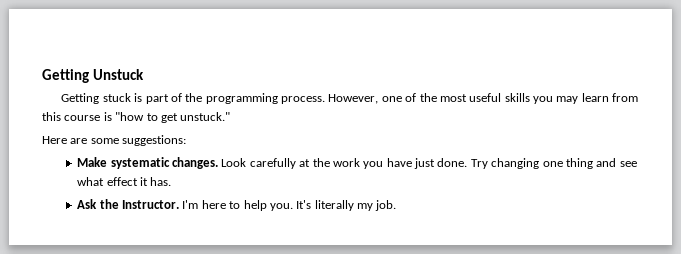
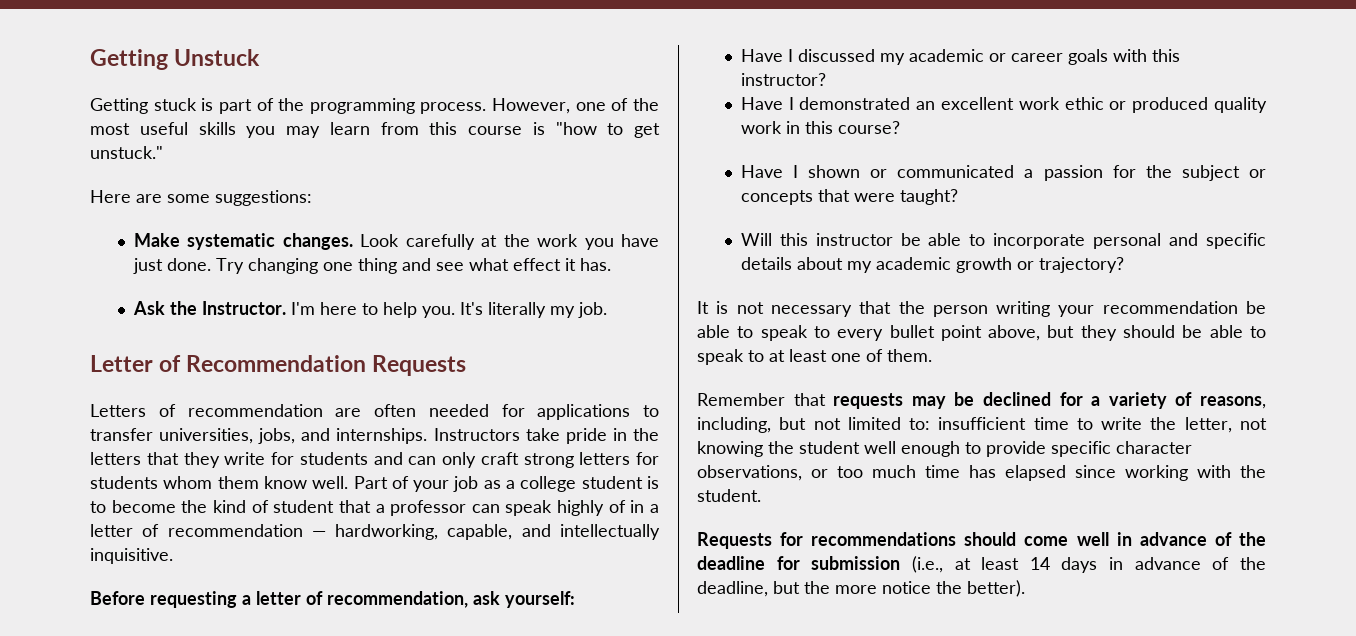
(397, 205) none -> [90,355,467,376] [90,404,659,420] [90,428,659,444] [90,452,659,468] [90,476,660,492] [90,500,659,516] [90,524,660,540] [90,548,173,564] [90,591,575,608] [740,49,1180,65] [740,73,826,86] [740,97,1267,113] [740,121,900,134] [740,165,1266,181] [740,189,958,205] [740,233,1266,249] [740,257,1124,273] [697,301,1266,317] [697,325,1266,341] [697,349,932,365] [697,392,1266,409] [697,417,1267,433] [697,441,1192,457] [697,465,1266,481] [697,489,761,502] [697,532,1266,549] [697,556,1266,573] [697,580,1025,597] // Letter of Recommendation Requests // Letters of recommendation are often needed for applications to transfer universities, jobs, and internships. Instructors take pride in the letters that they write for students and can only craft strong letters for students whom them know well. Part of your job as a college student is to become the kind of student that a professor can speak highly of in a letter of recommendation — hardworking, capable, and intellectually inquisitive. // Before requesting a letter of recommendation, ask yourself: // Have I discussed my academic or career goals with this instructor? // Have I demonstrated an excellent work ethic or produced quality work in this course? // Have I shown or communicated a passion for the subject or concepts that were taught? // Will this instructor be able to incorporate personal and specific details about my academic growth or trajectory? // It is not necessary that the person writing your recommendation be able to speak to every bullet point above, but they should be able to speak to at least one of them. // Remember that requests may be declined for a variety of reasons, including, but not limited to: insufficient time to write the letter, not knowing the student well enough to provide specific character observations, or too much time has elapsed since working with the student. // Requests for recommendations should come well in advance of the deadline for submission (i.e., at least 14 days in advance of the deadline, but the more notice the better).

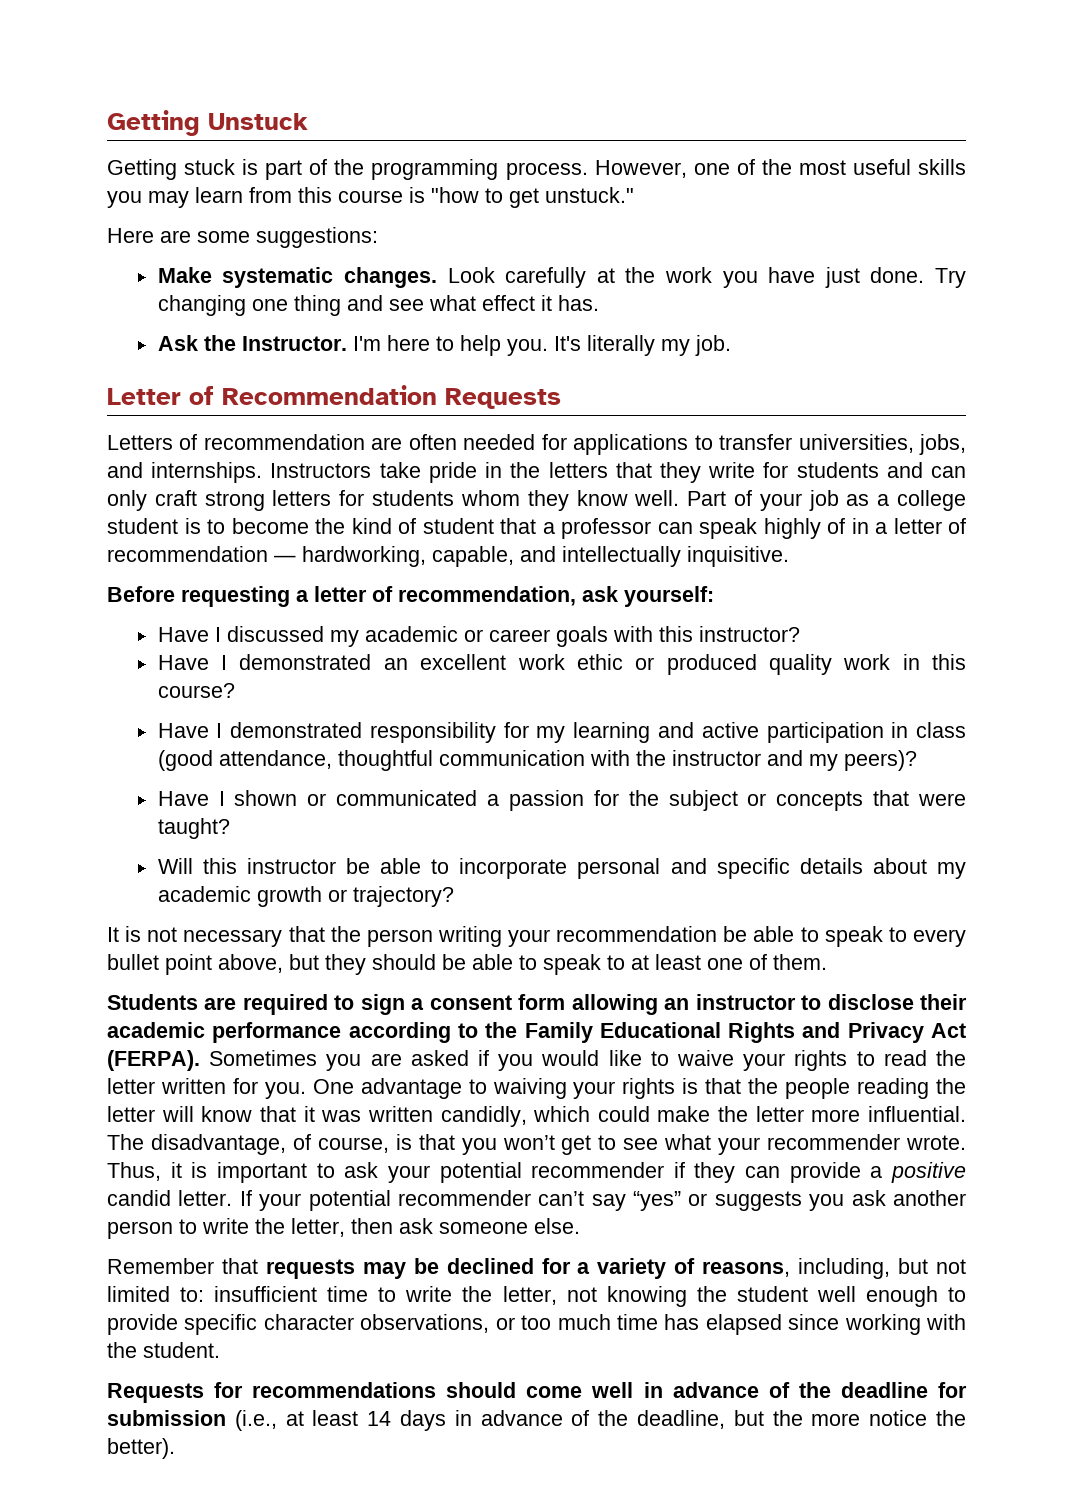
[217,476,259,489] them -> [527,490,569,511] they
(900, 127) none -> [157,722,967,743] [157,750,917,771] // Have I demonstrated responsibility for my learning and active participation in class (good attendance, thoughtful communication with the instructor and my peers)?
(932, 355) none -> [107,994,967,1015] [107,1022,966,1043] [107,1050,967,1071] [107,1078,966,1099] [107,1106,966,1127] [107,1134,967,1155] [107,1162,966,1183] [107,1190,966,1211] [107,1218,580,1239] // Students are required to sign a consent form allowing an instructor to disclose their academic performance according to the Family Educational Rights and Privacy Act (FERPA). Sometimes you are asked if you would like to waive your rights to read the letter written for you. One advantage to waiving your rights is that the people reading the letter will know that it was written candidly, which could make the letter more influential. The disadvantage, of course, is that you won’t get to see what your recommender wrote. Thus, it is important to ask your potential recommender if they can provide a positive candid letter. If your potential recommender can’t say “yes” or suggests you ask another person to write the letter, then ask someone else.

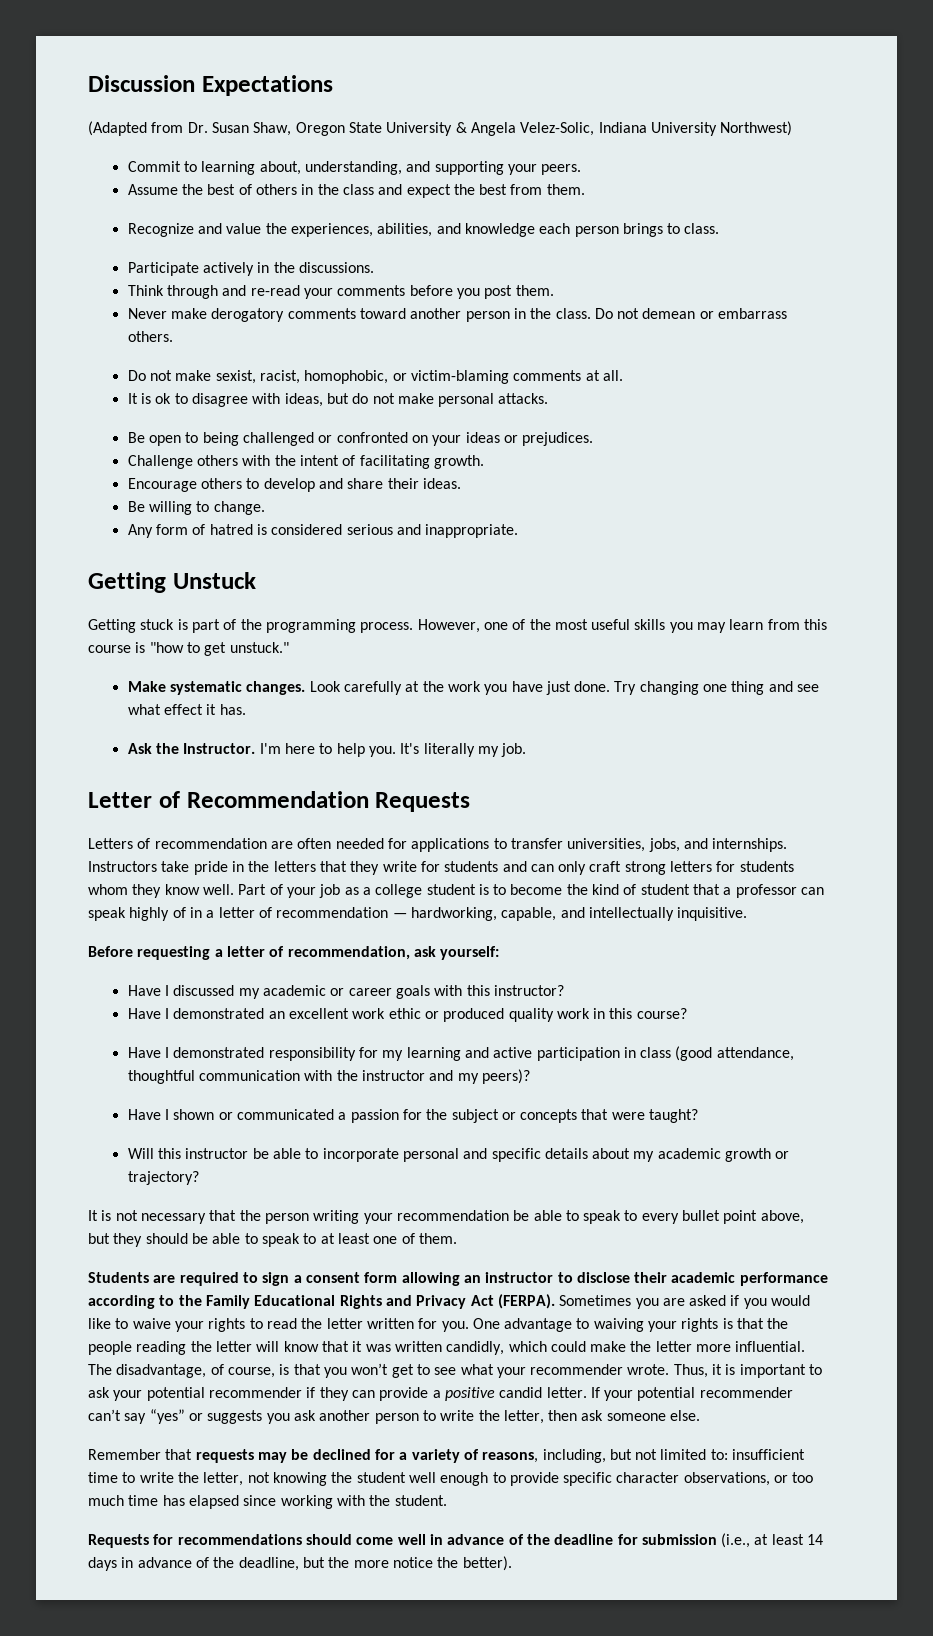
(107, 123) none -> [88,75,333,96] [88,121,793,136] [127,161,582,175] [127,184,585,198] [127,223,720,237] [127,262,374,276] [127,285,554,299] [127,308,788,322] [127,331,173,342] [127,370,623,384] [127,393,549,407] [127,432,594,446] [127,455,484,469] [127,478,461,492] [127,501,265,515] [127,524,519,538] Discussion Expectations // (Adapted from Dr. Susan Shaw, Oregon State University & Angela Velez-Solic, Indiana University Northwest) // Commit to learning about, understanding, and supporting your peers. // Assume the best of others in the class and expect the best from them. // Recognize and value the experiences, abilities, and knowledge each person brings to class. // Participate actively in the discussions. // Think through and re-read your comments before you post them. // Never make derogatory comments toward another person in the class. Do not demean or embarrass others. // Do not make sexist, racist, homophobic, or victim-blaming comments at all. // It is ok to disagree with ideas, but do not make personal attacks. // Be open to being challenged or confronted on your ideas or prejudices. // Challenge others with the intent of facilitating growth. // Encourage others to develop and share their ideas. // Be willing to change. // Any form of hatred is considered serious and inappropriate. //
[107,227,378,248] // Here are some suggestions: -> (289, 647) none

